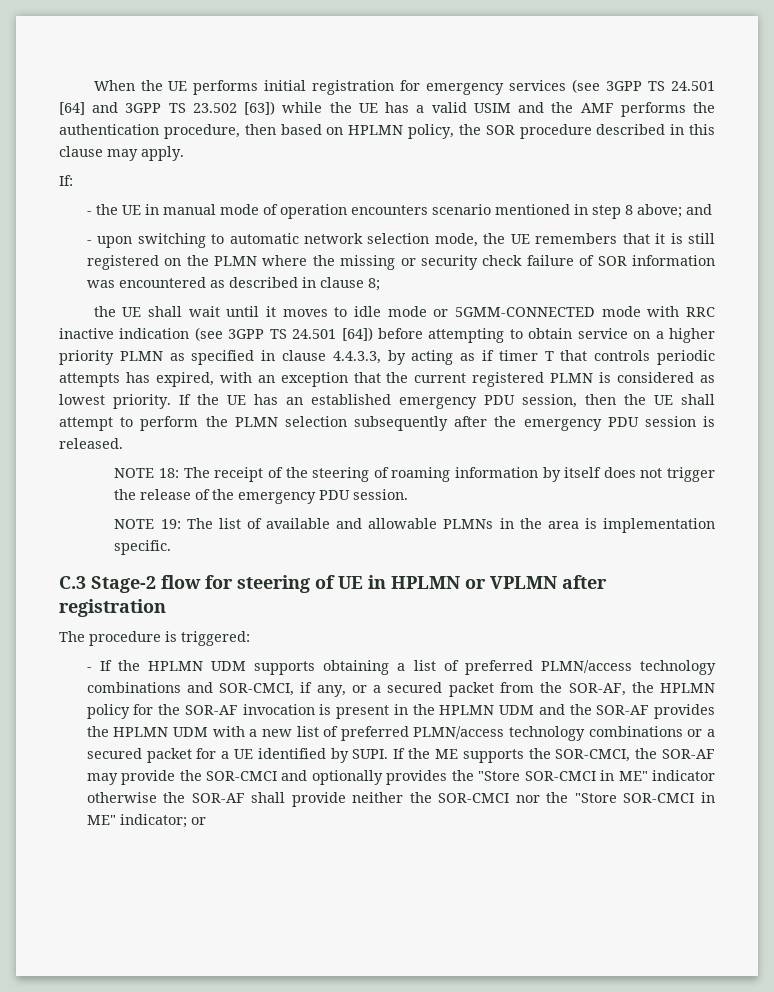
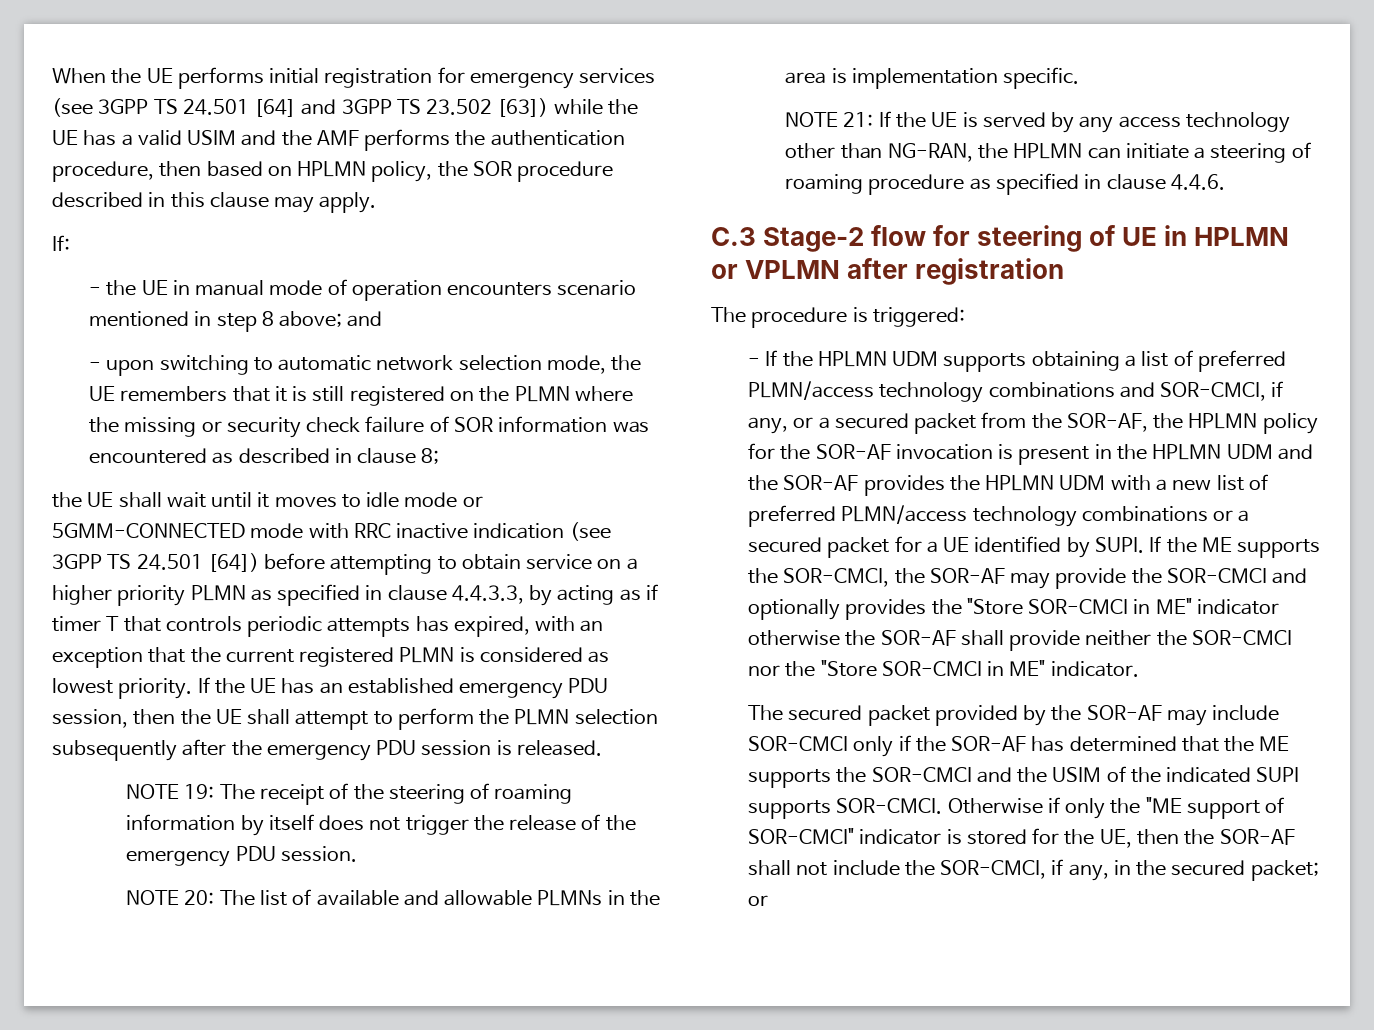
[159,468,180,478] 18: -> [184,784,215,799] 19:
[160,519,181,529] 19: -> [184,890,215,905] 20:
(172, 547) none -> [785,111,1290,133] [785,142,1311,163] [785,173,1225,195] // NOTE 21: If the UE is served by any access technology other than NG-RAN, the HPLMN can initiate a steering of roaming procedure as specified in clause 4.4.6.
[119,814,187,828] indicator; -> [1050,661,1139,677] [748,705,1280,726] [748,735,1290,757] [748,766,1300,788] [748,797,1285,819] [748,828,1295,848] [748,859,1319,881] indicator. // The secured packet provided by the SOR-AF may include SOR-CMCI only if the SOR-AF has determined that the ME supports the SOR-CMCI and the USIM of the indicated SUPI supports SOR-CMCI. Otherwise if only the "ME support of SOR-CMCI" indicator is stored for the UE, then the SOR-AF shall not include the SOR-CMCI, if any, in the secured packet;

